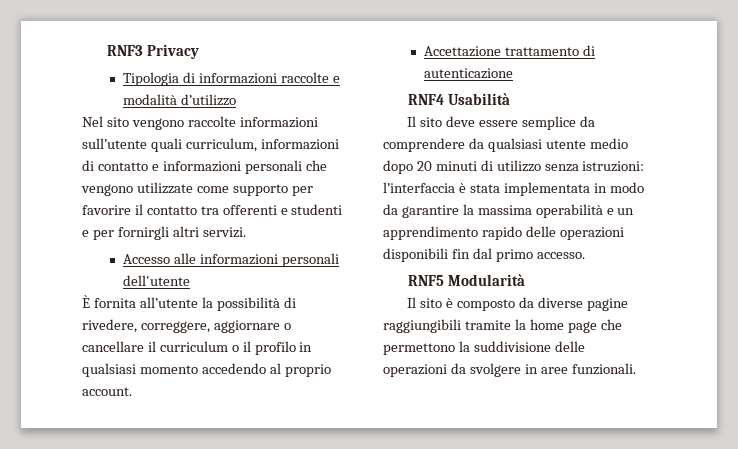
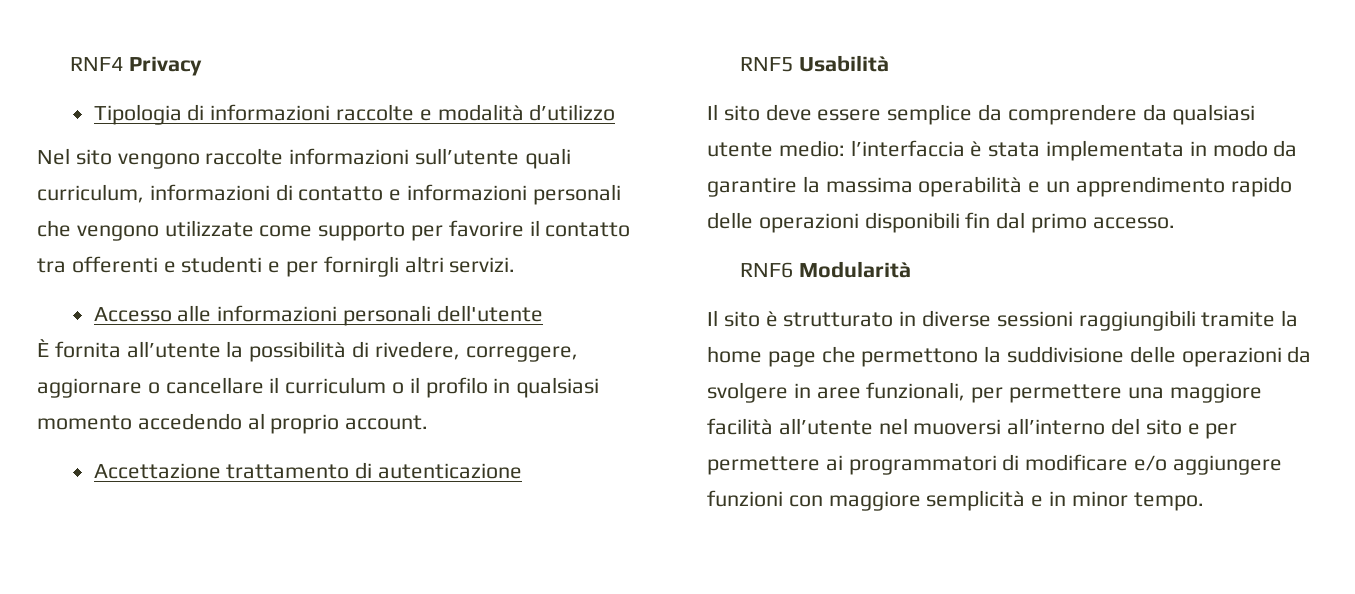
[107,45,144,56] RNF3 -> [69,57,123,71] RNF4
[408,94,445,105] RNF4 -> [739,57,793,72] RNF5
[589,138,628,149] [383,160,645,174] medio dopo 20 minuti di utilizzo senza istruzioni: -> [778,140,845,157] medio:
[408,275,445,286] RNF5 -> [739,262,793,278] RNF6
[457,297,628,311] composto da diverse pagine -> [783,310,1073,327] strutturato in diverse sessioni
[571,363,636,375] funzionali. -> [866,382,1262,403] [707,418,1238,439] [707,454,1282,475] [707,490,1204,511] funzionali, per permettere una maggiore facilità all’utente nel muoversi all’interno del sito e per permettere ai programmatori di modificare e/o aggiungere funzioni con maggiore semplicità e in minor tempo.

